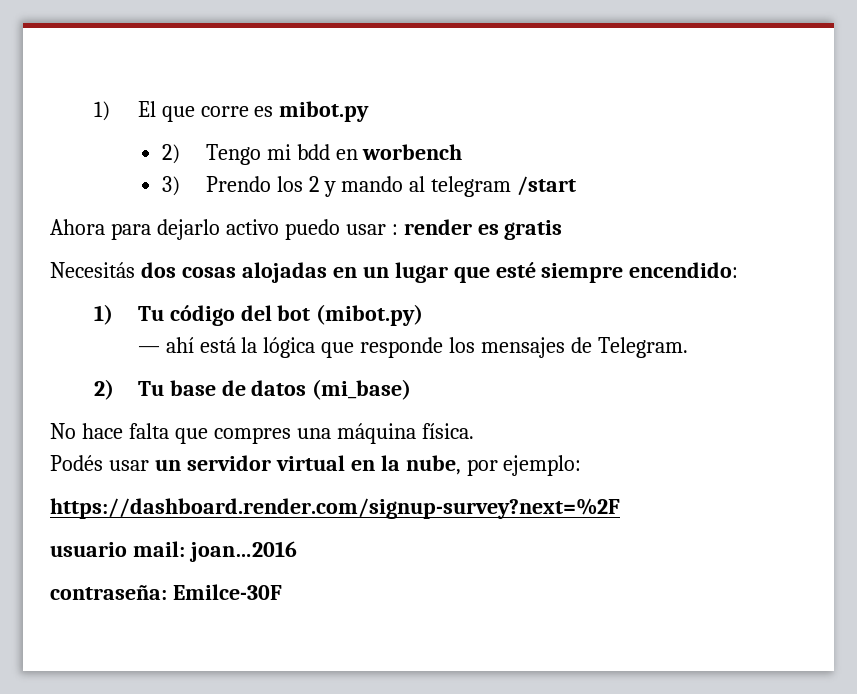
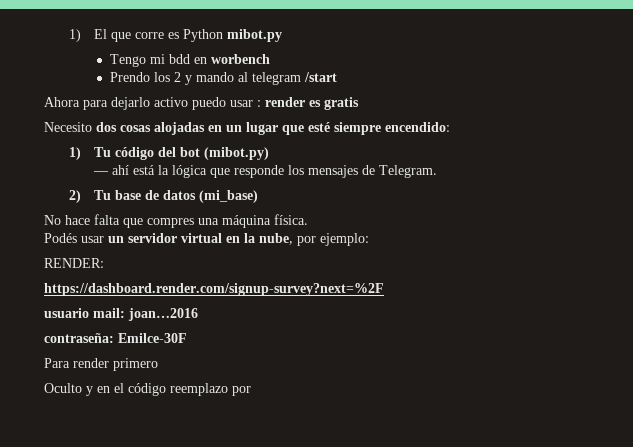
(274, 111) none -> [183,29,224,42] Python
[161,144,180,164] 2) -> (283, 35) none
[161,176,180,196] 3) -> (270, 59) none
[50,262,135,278] Necesitás -> [44,122,92,132] Necesito
(582, 465) none -> [44,258,104,268] // RENDER:
(282, 592) none -> [44,358,158,371] [44,383,251,396] // Para render primero // Oculto y en el código reemplazo por

